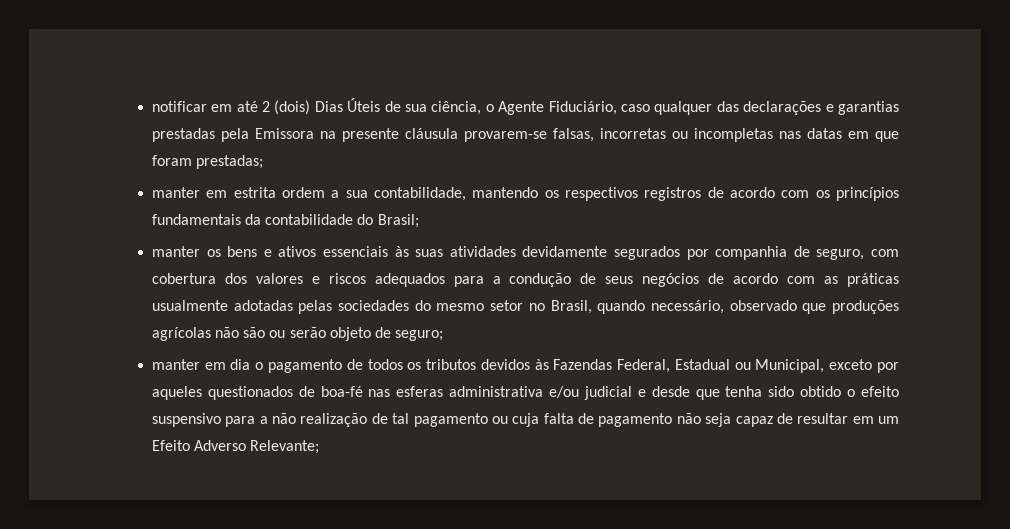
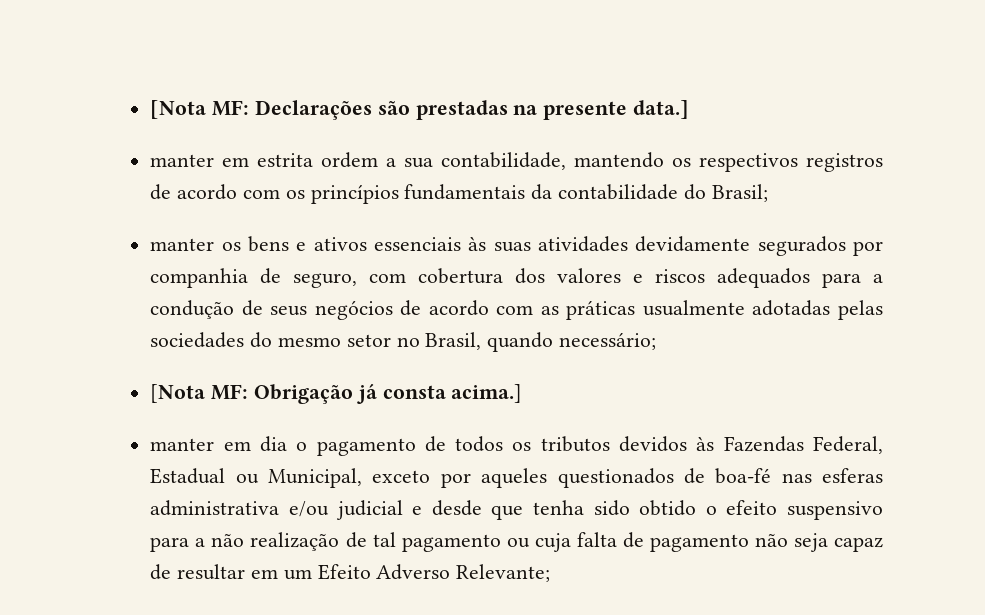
[151,98,900,115] [151,128,900,142] [151,155,264,169] notificar em até 2 (dois) Dias Úteis de sua ciência, o Agente Fiduciário, caso qualquer das declarações e garantias prestadas pela Emissora na presente cláusula provarem-se falsas, incorretas ou incompletas nas datas em que foram prestadas; -> [150,100,689,120] [Nota MF: Declarações são prestadas na presente data.]
[650,300,899,314] [151,327,444,341] necessário, observado que produções agrícolas não são ou serão objeto de seguro; -> [558,332,656,350] [150,384,523,404] necessário; // [Nota MF: Obrigação já consta acima.]

